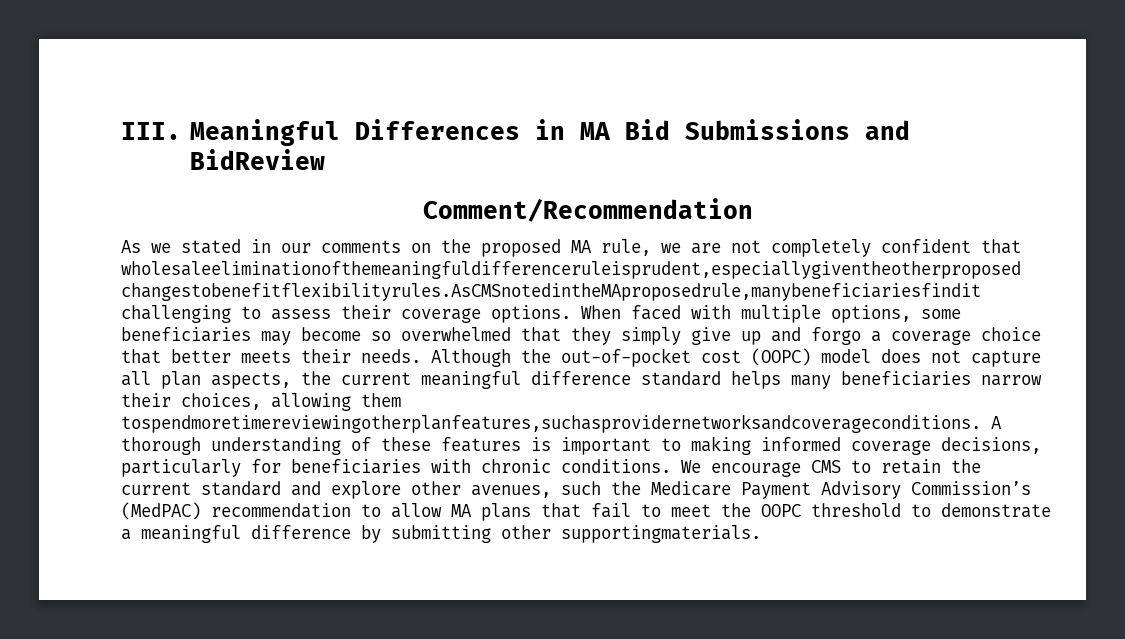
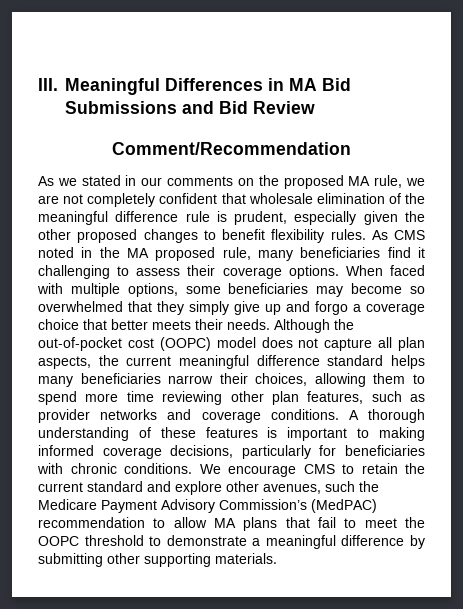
[189,149,325,170] BidReview -> [219,101,315,114] Bid Review
[121,261,1021,279] [121,283,981,301] wholesaleeliminationofthemeaningfuldifferenceruleisprudent,especiallygiventheotherproposed changestobenefitflexibilityrules.AsCMSnotedintheMAproposedrule,manybeneficiariesfindit -> [248,193,425,204] [38,211,425,225] [38,229,425,243] [38,247,425,261] wholesale elimination of the meaningful difference rule is prudent, especially given the other proposed changes to benefit flexibility rules. As CMS noted in the MA proposed rule, many beneficiaries find it
[121,414,981,433] tospendmoretimereviewingotherplanfeatures,suchasprovidernetworksandcoverageconditions. -> [413,374,425,384] [38,391,425,405] [38,409,339,423] to spend more time reviewing other plan features, such as provider networks and coverage conditions.
[561,525,761,543] supportingmaterials. -> [144,553,277,567] supporting materials.

